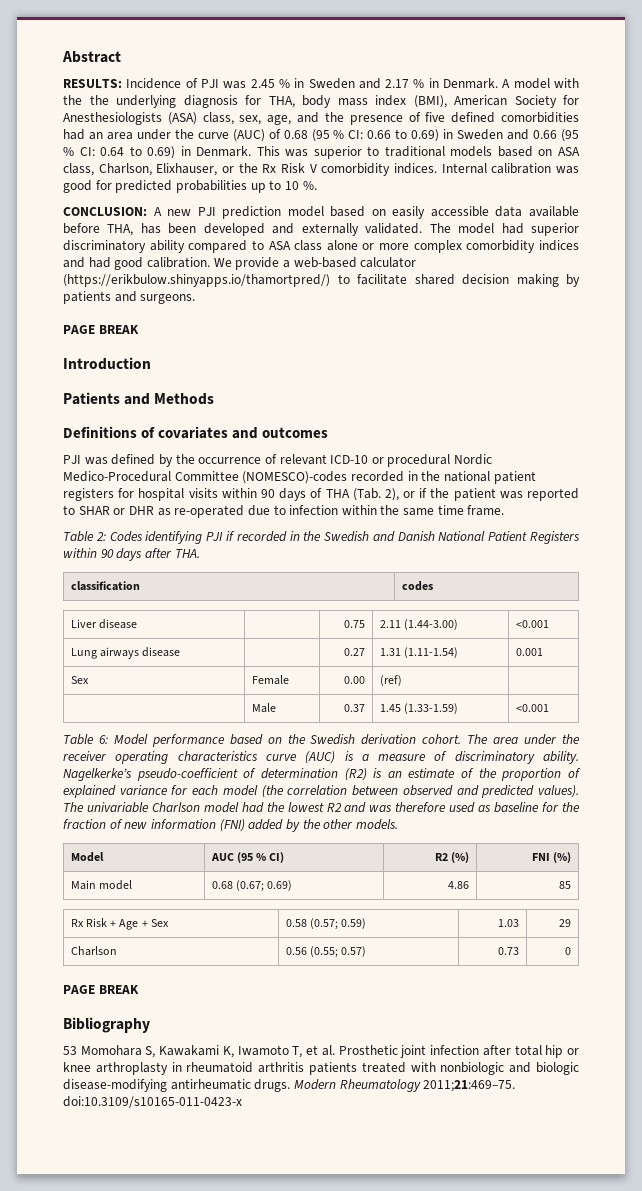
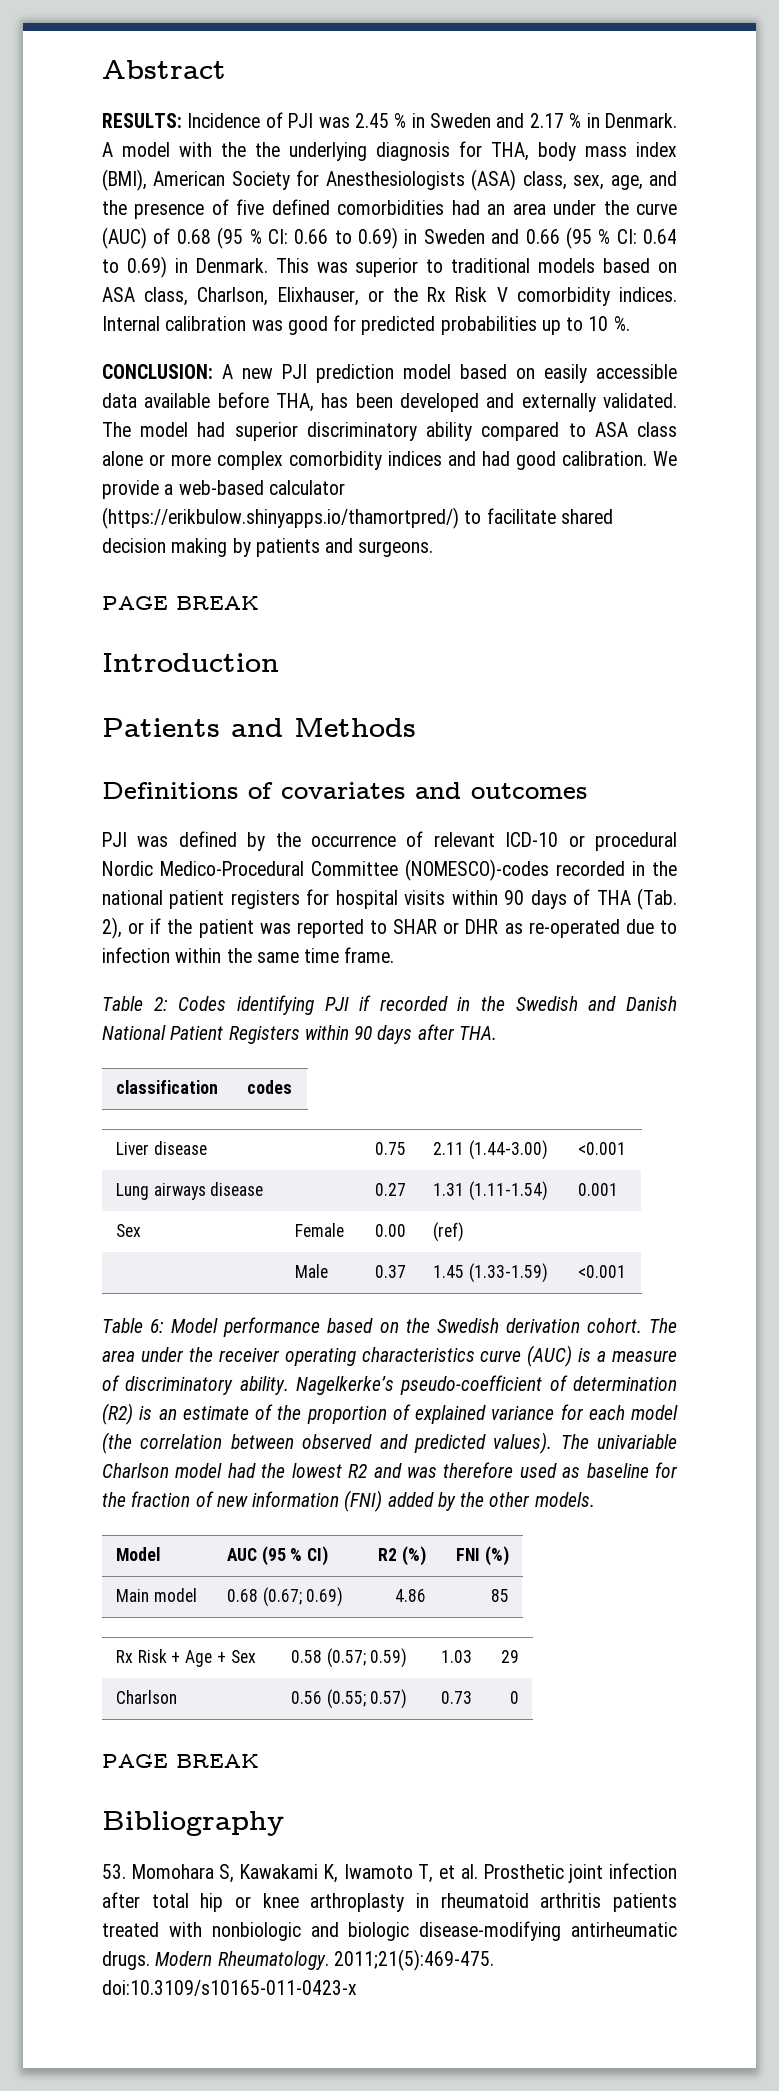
[63,1046,77,1055] 53 -> [102,1864,126,1879] 53.
[339,1079,516,1092] Rheumatology 2011;21:469–75. -> [217,1949,494,1971] Rheumatology. 2011;21(5):469-475.

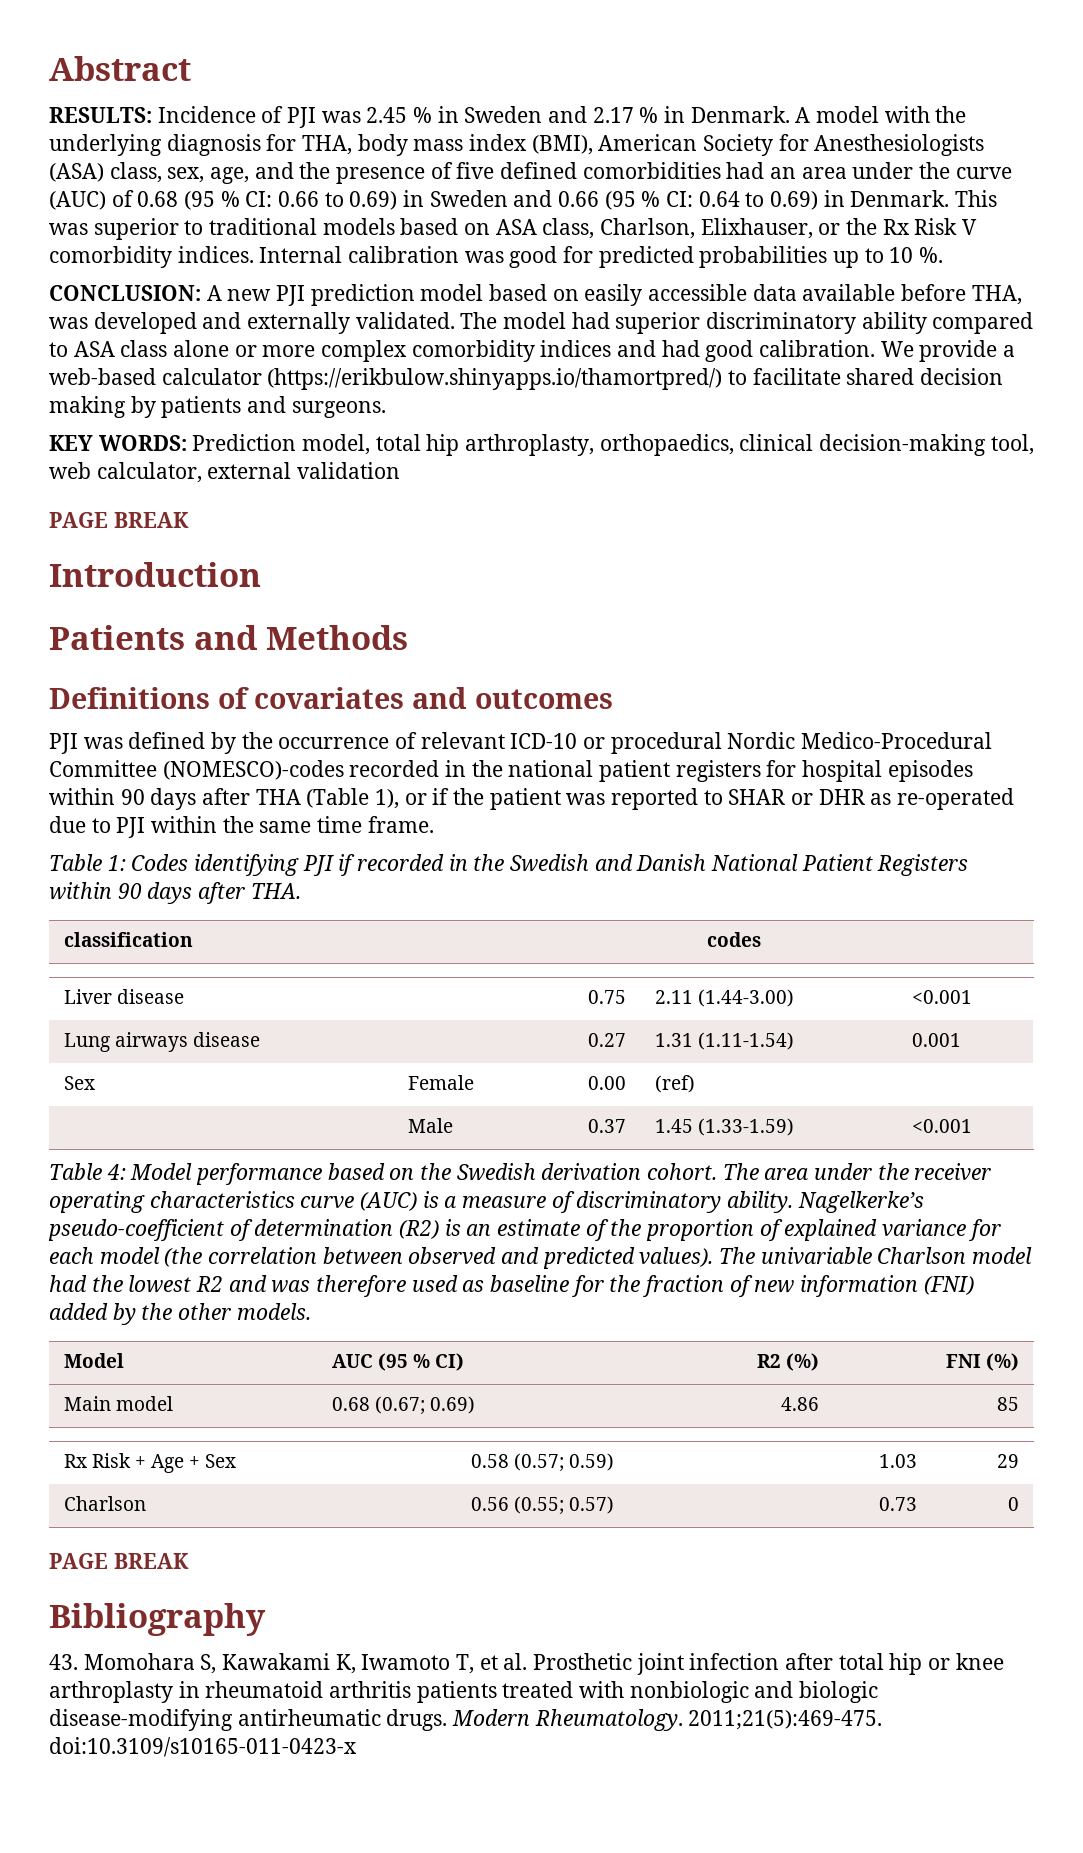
[255,142,280,157] the -> (967, 114) none
[321,393,393,408] has been -> [49,317,88,329] was
(434, 549) none -> [49,434,1034,456] [49,462,401,483] // KEY WORDS: Prediction model, total hip arthroplasty, orthopaedics, clinical decision-making tool, web calculator, external validation
[404,888,677,910] [102,917,122,939] visits within 90 days of THA (Tab. 2), -> [887,760,973,782] [49,788,400,810] episodes within 90 days after THA (Table 1),
[102,947,170,963] infection -> [116,817,146,838] PJI
[153,997,168,1011] 2: -> [107,855,126,871] 1:
[150,1319,165,1333] 6: -> [106,1164,126,1180] 4:
[102,1864,126,1879] 53. -> [49,1654,78,1670] 43.

